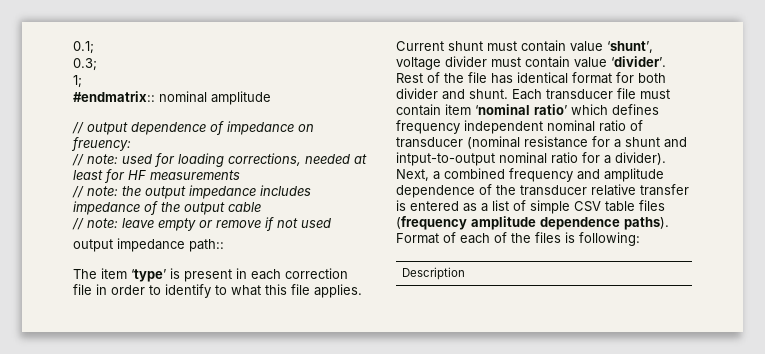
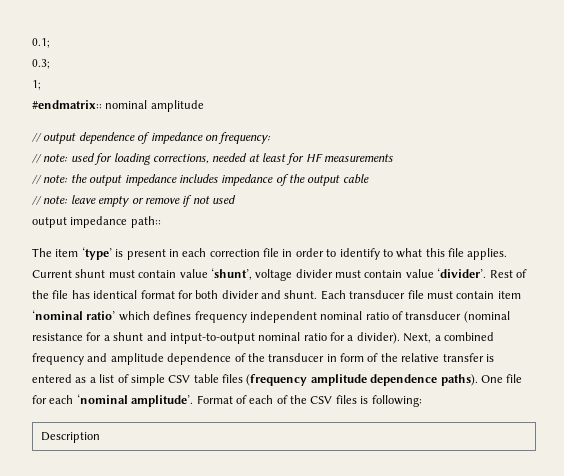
[71,137,131,151] freuency: -> [218,132,272,144] frequency:
(587, 190) none -> [326,353,398,362] in form of the
(669, 223) none -> [480,374,523,383] [32,394,194,407] One file for each ‘nominal amplitude’.
(531, 238) none -> [310,396,333,404] CSV

